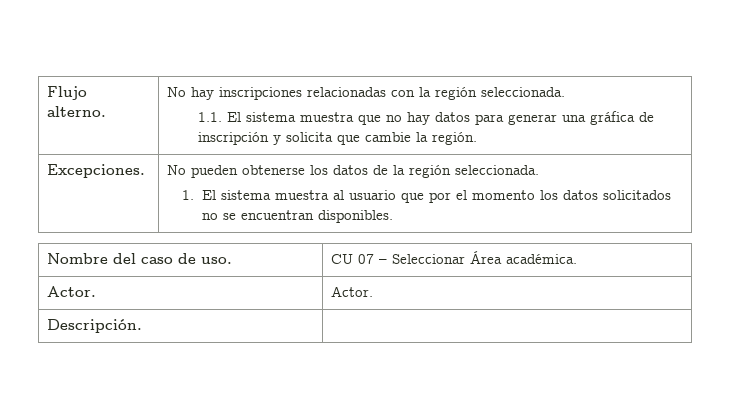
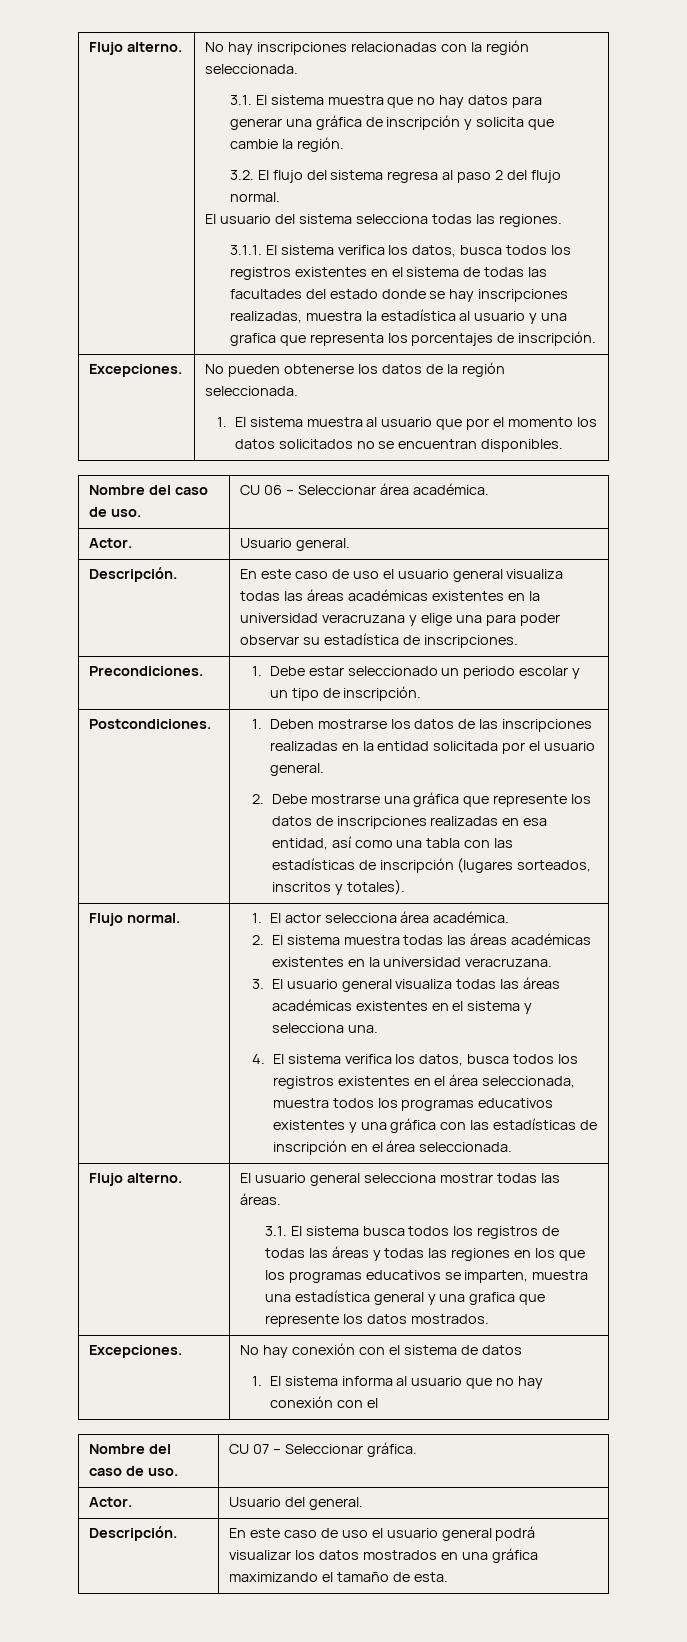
[197,112,222,122] 1.1. -> [229,95,252,105] 3.1.
(477, 138) none -> [229,170,561,183] [229,192,280,202] [205,214,562,227] [229,245,572,257] [229,267,548,280] [229,289,569,302] [229,309,568,324] [229,331,597,346] // 3.2. El flujo del sistema regresa al paso 2 del flujo normal. // El usuario del sistema selecciona todas las regiones. // 3.1.1. El sistema verifica los datos, busca todos los registros existentes en el sistema de todas las facultades del estado donde se hay inscripciones realizadas, muestra la estadística al usuario y una grafica que representa los porcentajes de inscripción.
[357,251,502,264] 07 – Seleccionar Área -> [264,483,409,495] 06 – Seleccionar área
[330,286,373,297] [46,319,142,333] Actor. // Descripción. | -> [240,538,351,551] [89,567,178,582] [240,569,564,582] [240,589,540,601] [240,613,560,626] [240,633,518,648] [89,666,204,676] [252,666,581,679] [269,686,422,701] [89,719,212,729] [252,719,593,732] [269,741,596,754] [269,763,324,776] [252,792,592,807] [271,816,548,829] [271,836,514,850] [271,857,592,873] [271,879,405,895] [89,913,181,926] [252,911,510,923] [252,933,592,945] [271,957,553,967] [252,977,561,992] [271,999,533,1014] [271,1023,378,1033] [252,1054,579,1066] [272,1074,576,1089] [272,1098,554,1111] [272,1118,598,1133] [272,1140,513,1155] [89,1173,183,1186] [240,1173,560,1186] [240,1193,282,1205] [264,1226,560,1239] [264,1246,586,1261] [264,1270,589,1283] [264,1290,546,1305] [264,1314,489,1327] [89,1345,183,1358] [240,1343,522,1358] [252,1376,544,1389] [269,1396,378,1408] [89,1444,172,1454] [89,1466,178,1476] [229,1442,417,1457] [89,1497,133,1507] [229,1497,363,1510] [89,1526,178,1541] [229,1526,536,1541] [229,1548,538,1563] [229,1572,448,1582] Usuario general. // Descripción. | En este caso de uso el usuario general visualiza todas las áreas académicas existentes en la universidad veracruzana y elige una para poder observar su estadística de inscripciones. // Precondiciones. | 1. Debe estar seleccionado un periodo escolar y un tipo de inscripción. // Postcondiciones. | 1. Deben mostrarse los datos de las inscripciones realizadas en la entidad solicitada por el usuario general. // 2. Debe mostrarse una gráfica que represente los datos de inscripciones realizadas en esa entidad, así como una tabla con las estadísticas de inscripción (lugares sorteados, inscritos y totales). // Flujo normal. | 1. El actor selecciona área académica. // 2. El sistema muestra todas las áreas académicas existentes en la universidad veracruzana. // 3. El usuario general visualiza todas las áreas académicas existentes en el sistema y selecciona una. // 4. El sistema verifica los datos, busca todos los registros existentes en el área seleccionada, muestra todos los programas educativos existentes y una gráfica con las estadísticas de inscripción en el área seleccionada. // Flujo alterno. | El usuario general selecciona mostrar todas las áreas. // 3.1. El sistema busca todos los registros de todas las áreas y todas las regiones en los que los programas educativos se imparten, muestra una estadística general y una grafica que represente los datos mostrados. // Excepciones. | No hay conexión con el sistema de datos // 1. El sistema informa al usuario que no hay conexión con el // Nombre del caso de uso. | CU 07 – Seleccionar gráfica. // Actor. | Usuario del general. // Descripción. | En este caso de uso el usuario general podrá visualizar los datos mostrados en una gráfica maximizando el tamaño de esta.

